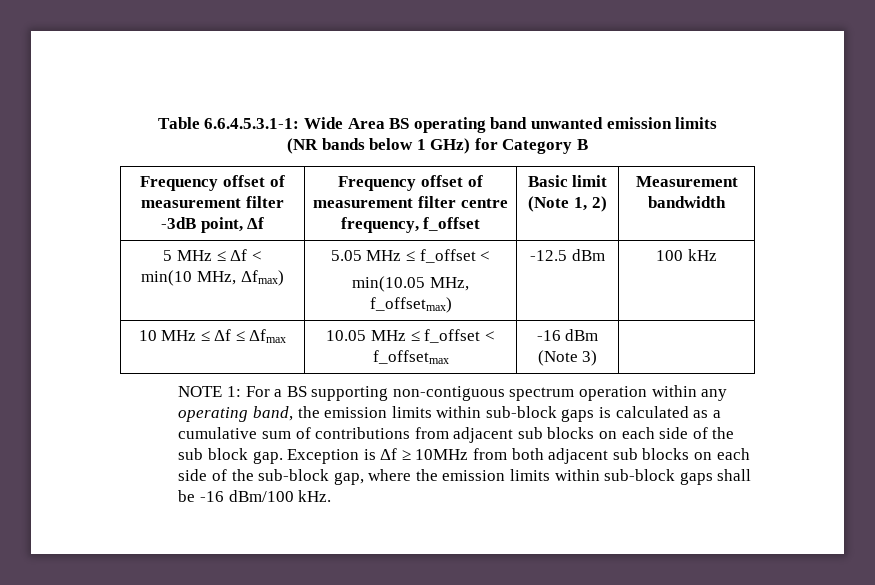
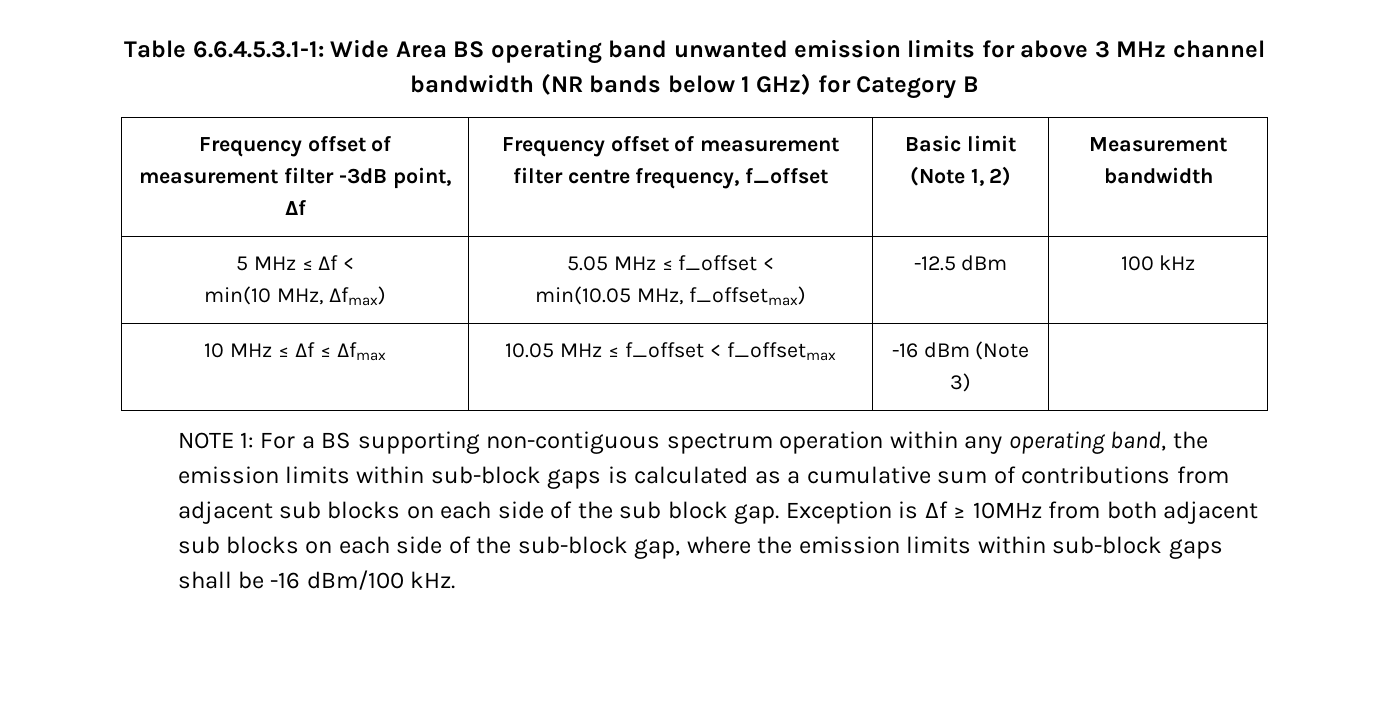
(718, 123) // -> [981,40,1265,58] [410,74,535,93] for above 3 MHz channel bandwidth

